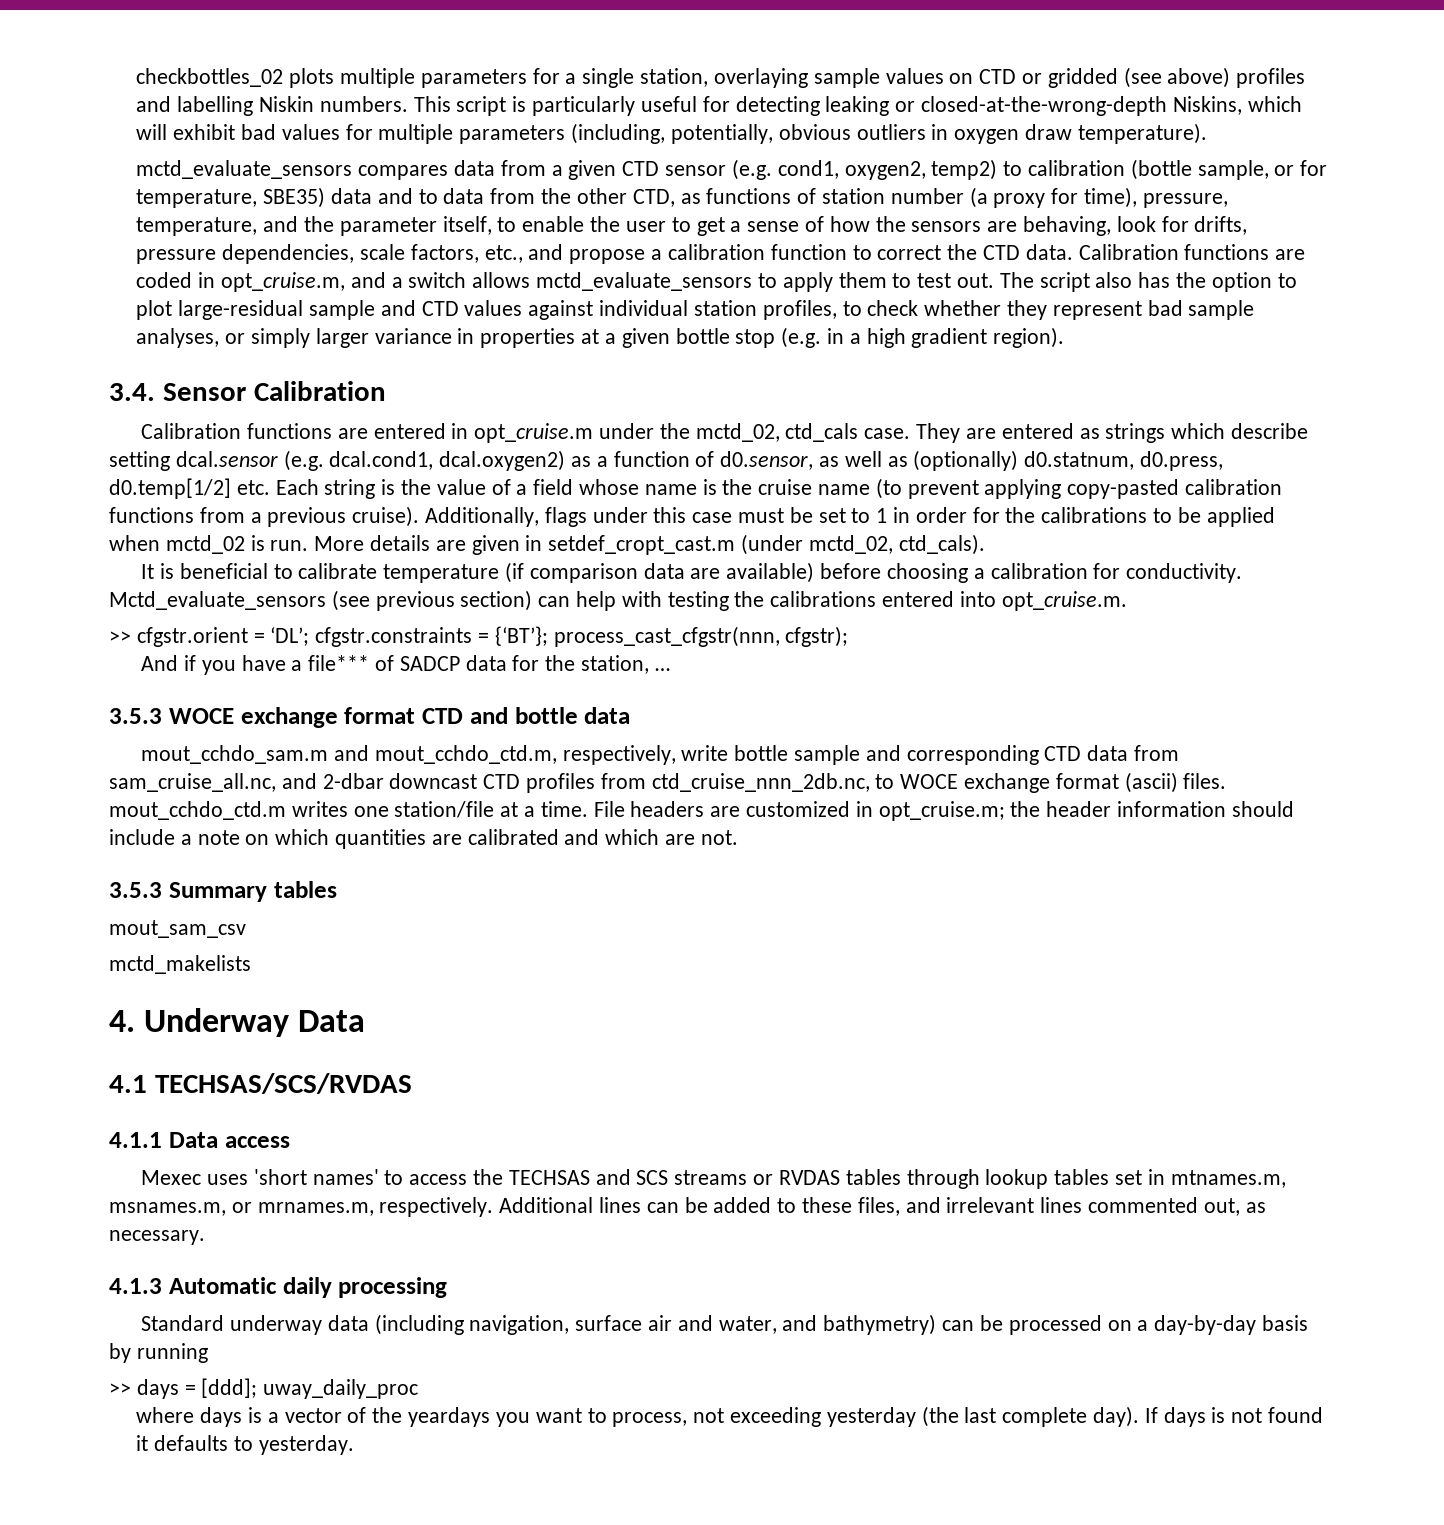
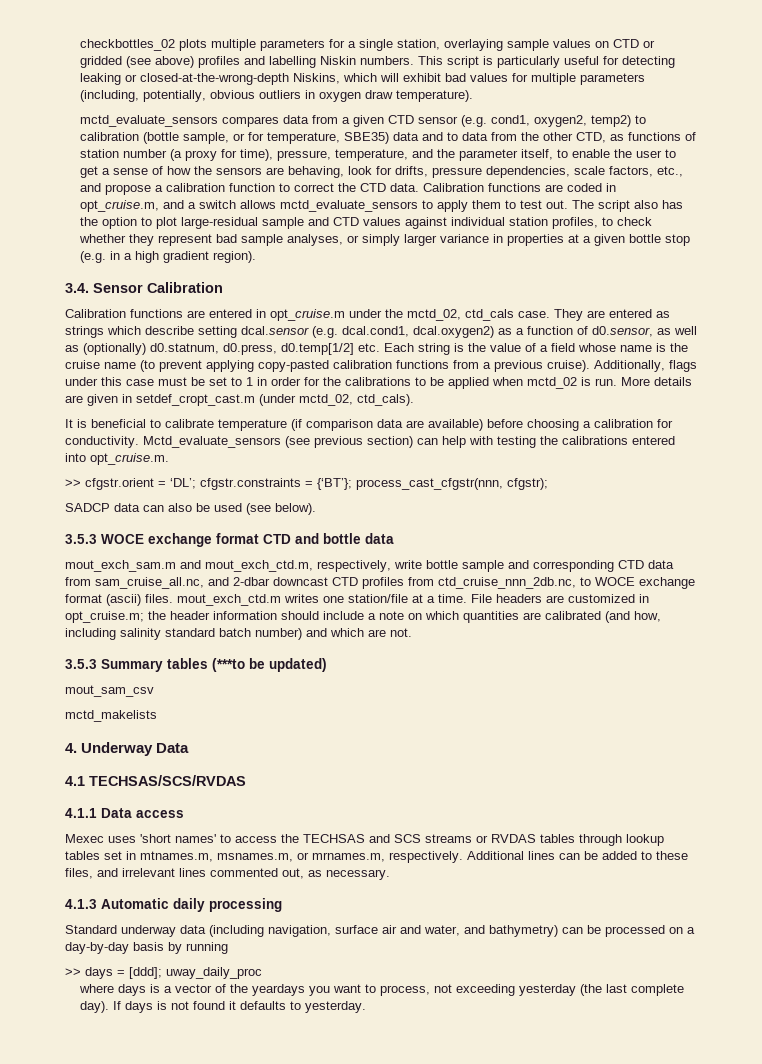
[141,655,670,675] And if you have a file*** of SADCP data for the station, … -> [65,503,316,515] SADCP data can also be used (see below).
[141,745,557,764] mout_cchdo_sam.m and mout_cchdo_ctd.m, -> [65,560,313,572] mout_exch_sam.m and mout_exch_ctd.m,
[109,801,286,820] mout_cchdo_ctd.m -> [177,594,281,606] mout_exch_ctd.m
(559, 837) none -> [605,611,661,623] [65,628,302,640] (and how, including salinity standard batch number)
(337, 889) none -> [212,658,327,672] (***to be updated)

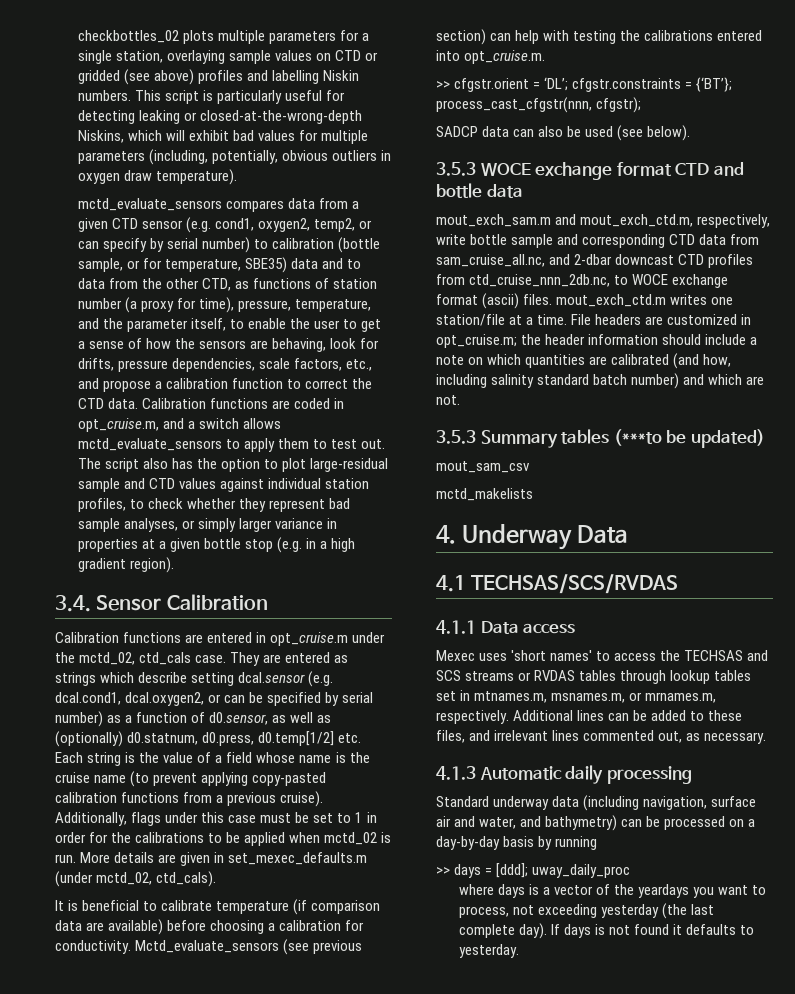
[590,115,631,127] temp2) -> [314,218,373,232] [77,237,251,253] temp2, or can specify by serial number)
[413,326,494,338] dcal.oxygen2) -> [125,692,374,706] [55,711,103,727] dcal.oxygen2, or can be specified by serial number)
[136,394,255,406] setdef_cropt_cast.m -> [228,852,368,865] set_mexec_defaults.m

